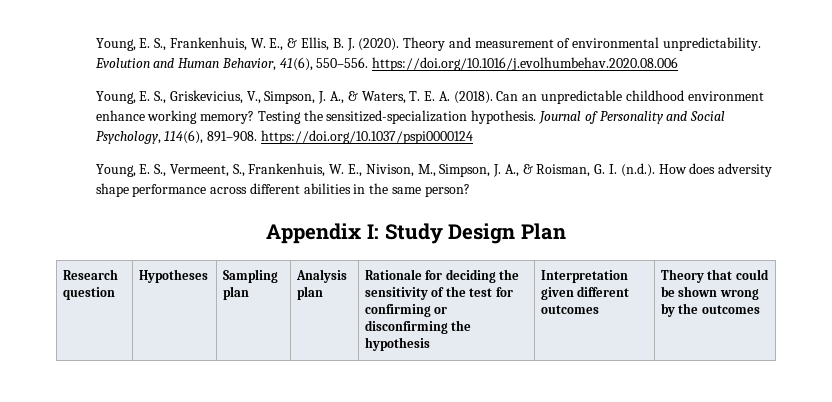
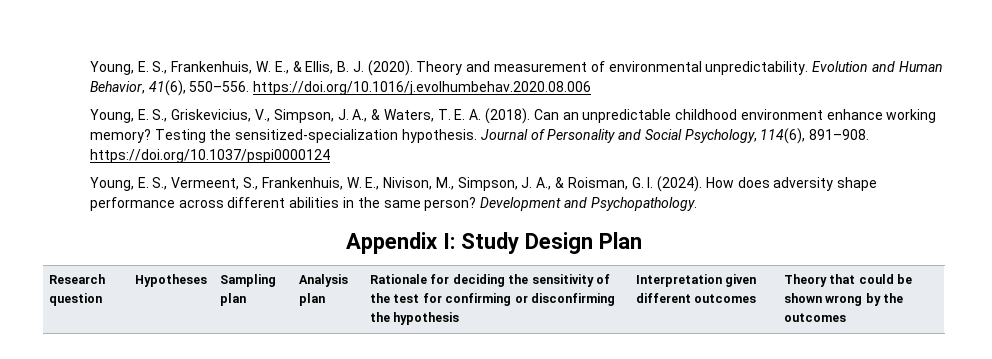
[620,163,655,177] (n.d.). -> [657,176,703,192] (2024).
(470, 190) none -> [480,197,697,211] Development and Psychopathology.

